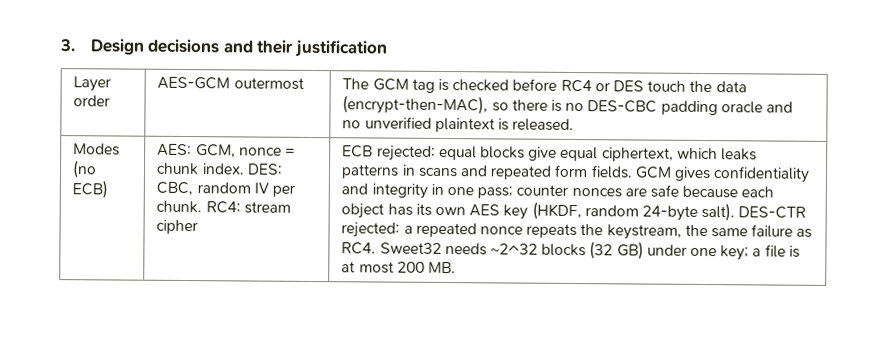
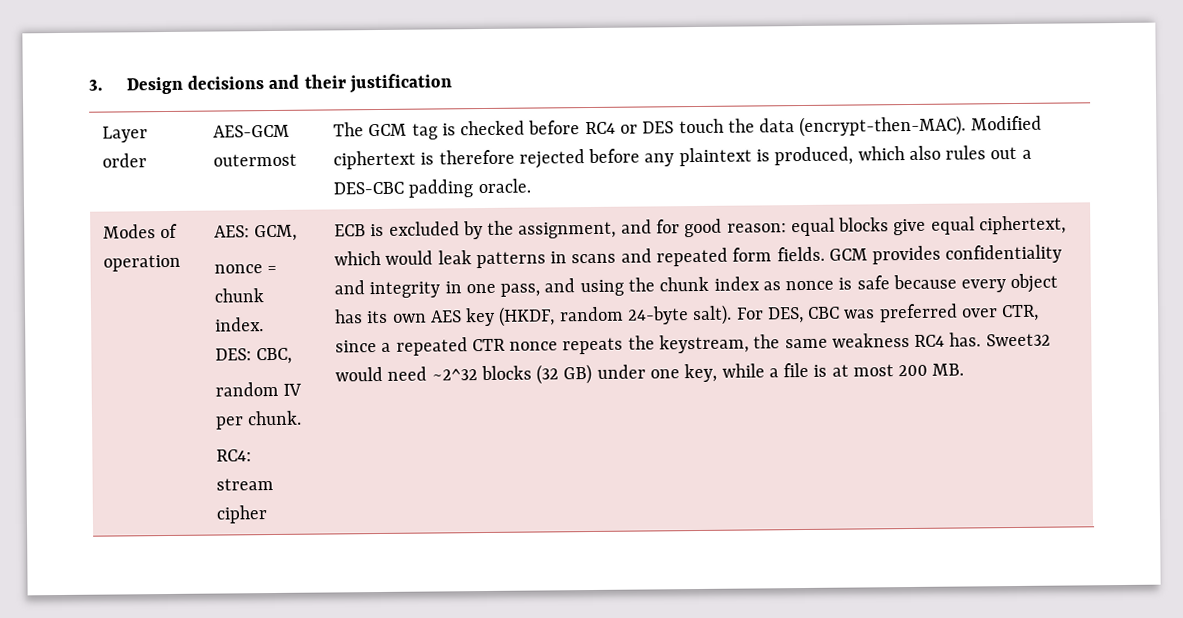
[342,95,793,116] [342,116,575,133] (encrypt-then-MAC), so there is no DES-CBC padding oracle and no unverified plaintext is released. -> [799,115,1042,138] [333,145,1032,170] [333,178,531,198] (encrypt-then-MAC). Modified ciphertext is therefore rejected before any plaintext is produced, which also rules out a DES-CBC padding oracle.
[72,160,98,179] [72,180,109,199] (no ECB) -> [160,223,179,239] [103,254,182,272] of operation
(236, 151) none -> (298, 233) //
(245, 169) none -> (265, 324) //
(194, 188) none -> (293, 356) //
(203, 207) none -> (303, 418) //
[376,145,436,161] rejected: -> [370,218,787,240] is excluded by the assignment, and for good reason:
[720,148,757,161] leaks -> [385,250,472,265] would leak
[673,166,711,182] gives -> [872,245,942,265] provides
[477,184,647,199] pass; counter nonces are -> [500,276,853,297] pass, and using the chunk index as nonce is
[741,186,775,198] each -> [961,279,1007,293] every
[738,206,807,219] [341,222,401,238] DES-CTR rejected: -> [735,303,1040,324] [335,340,378,353] For DES, CBC was preferred over CTR, since
(477, 230) none -> [471,338,506,352] CTR
[751,224,813,238] [341,242,487,256] failure as RC4. Sweet32 needs -> [831,332,1051,348] [335,366,428,382] weakness RC4 has. Sweet32 would need
[720,245,750,261] key; -> [684,363,765,383] key, while

